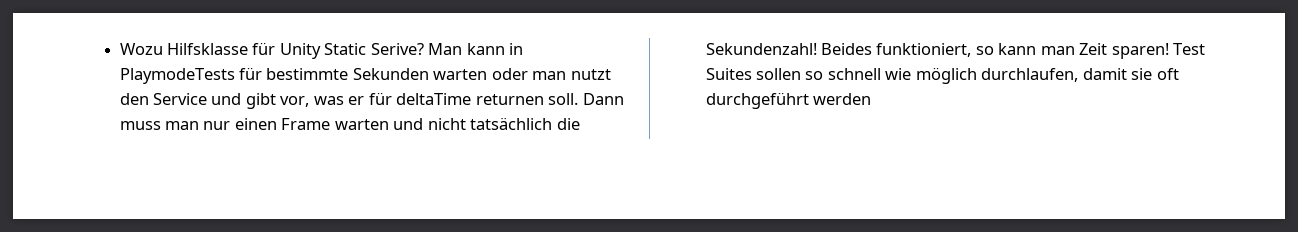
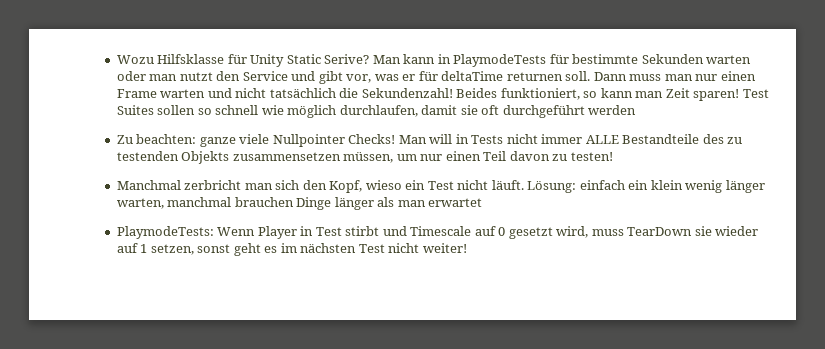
(871, 99) none -> [116,134,743,147] [116,151,613,164] [116,180,765,193] [116,197,483,210] [116,226,759,239] [116,243,467,256] // Zu beachten: ganze viele Nullpointer Checks! Man will in Tests nicht immer ALLE Bestandteile des zu testenden Objekts zusammensetzen müssen, um nur einen Teil davon zu testen! // Manchmal zerbricht man sich den Kopf, wieso ein Test nicht läuft. Lösung: einfach ein klein wenig länger warten, manchmal brauchen Dinge länger als man erwartet // PlaymodeTests: Wenn Player in Test stirbt und Timescale auf 0 gesetzt wird, muss TearDown sie wieder auf 1 setzen, sonst geht es im nächsten Test nicht weiter!

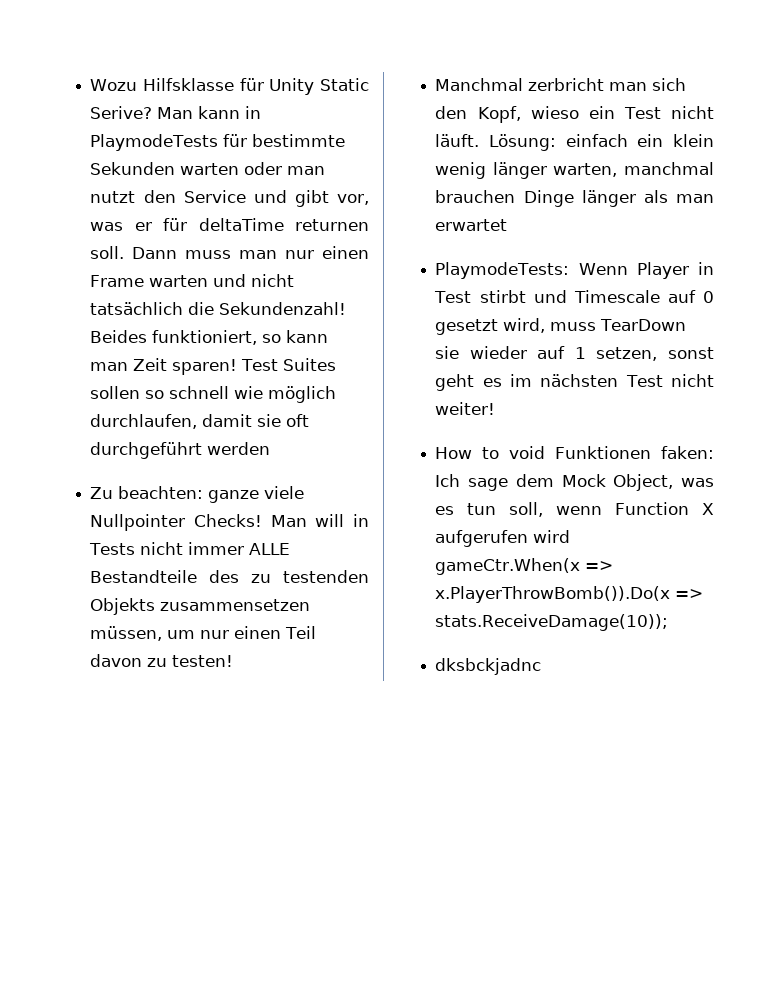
(467, 248) none -> [435,446,714,459] [435,474,714,491] [435,502,714,517] [435,530,571,547] [435,558,614,575] [435,586,704,603] [435,614,669,631] [435,658,542,675] // How to void Funktionen faken: Ich sage dem Mock Object, was es tun soll, wenn Function X aufgerufen wird gameCtr.When(x => x.PlayerThrowBomb()).Do(x => stats.ReceiveDamage(10)); // dksbckjadnc

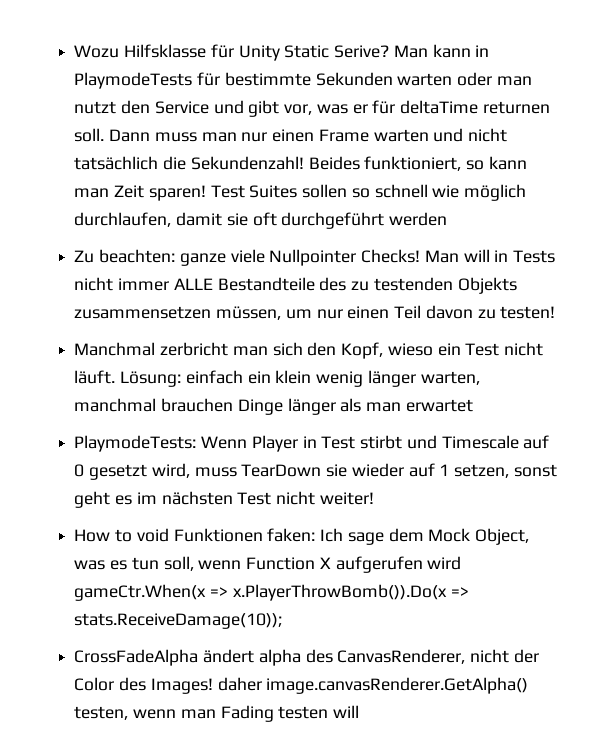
[435,658,542,675] dksbckjadnc -> [74,649,539,666] [74,677,529,694] [74,705,360,722] CrossFadeAlpha ändert alpha des CanvasRenderer, nicht der Color des Images! daher image.canvasRenderer.GetAlpha() testen, wenn man Fading testen will

